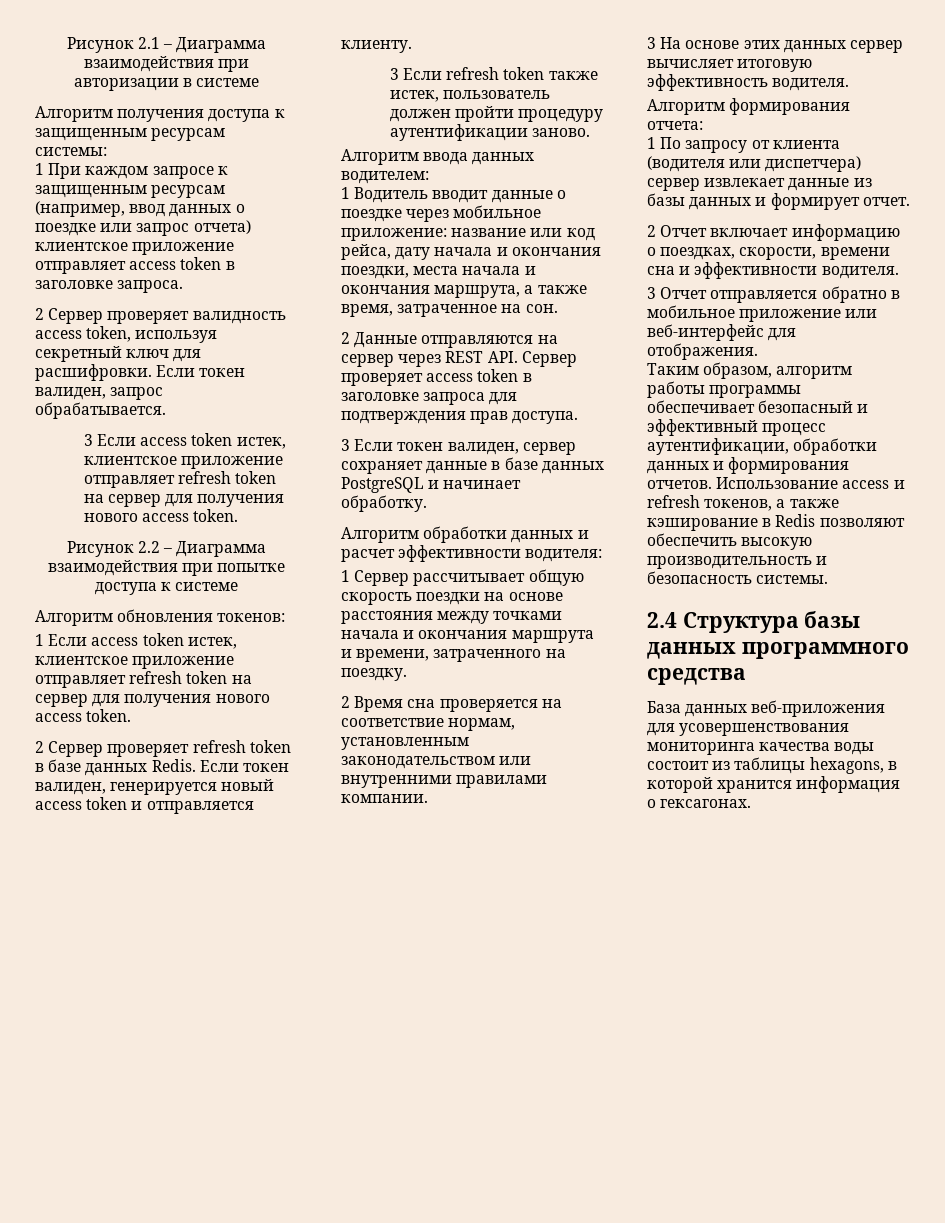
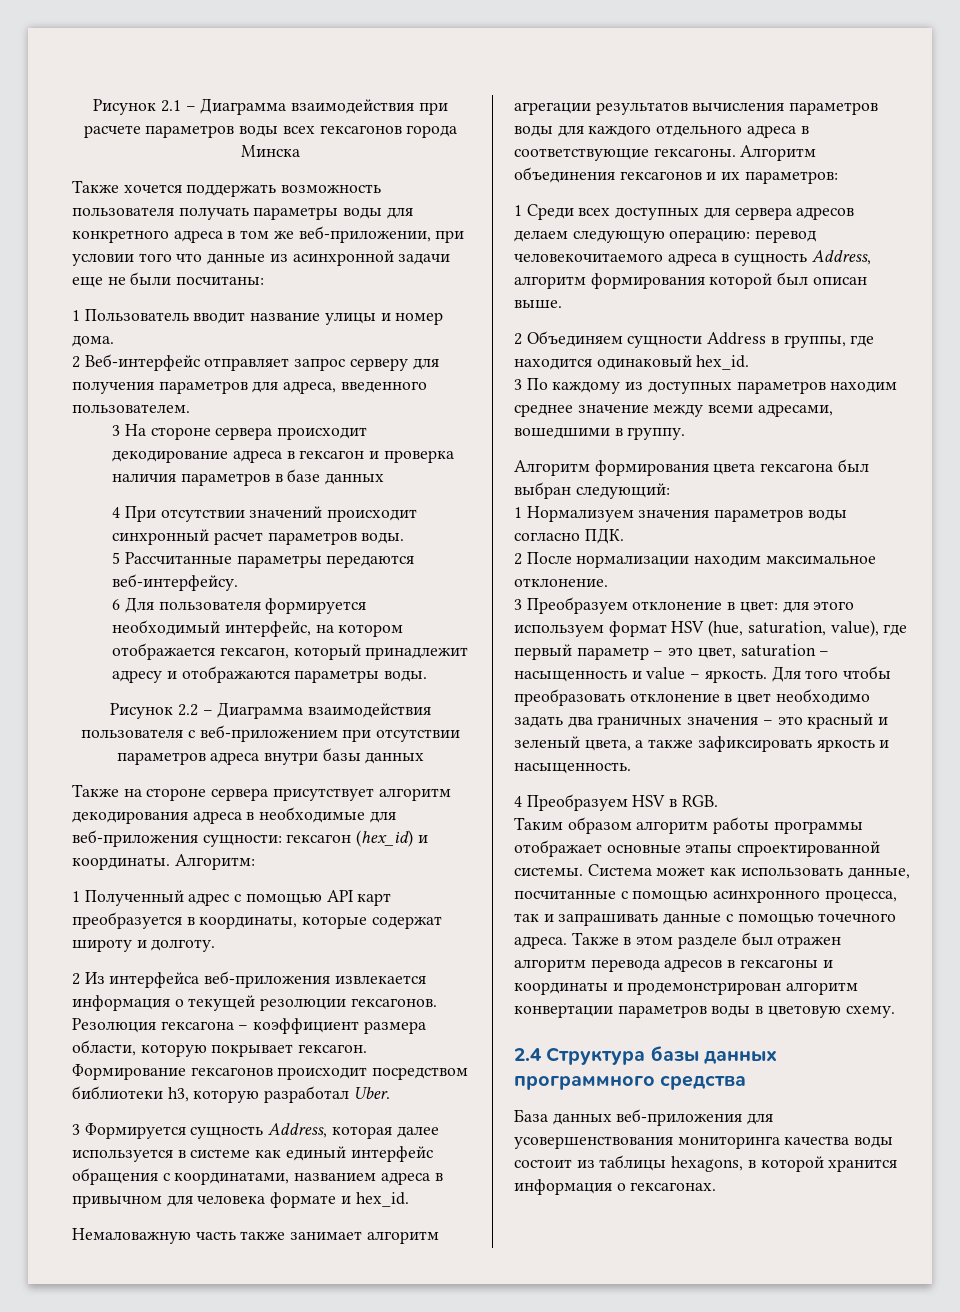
[73,78,260,91] [35,106,285,122] [35,128,226,141] [35,147,107,156] [35,163,228,179] [35,185,226,198] [35,201,245,217] [35,220,251,236] [35,242,235,255] [35,257,235,274] [35,280,184,293] [35,308,286,324] [35,326,218,343] [35,346,202,362] [35,364,246,381] [35,387,164,400] [35,402,166,419] [83,433,286,449] [83,456,284,469] [83,471,277,488] [83,494,285,507] [83,509,239,522] авторизации в системе // Алгоритм получения доступа к защищенным ресурсам системы: // 1 При каждом запросе к защищенным ресурсам (например, ввод данных о поездке или запрос отчета) клиентское приложение отправляет access token в заголовке запроса. // 2 Сервер проверяет валидность access token, используя секретный ключ для расшифровки. Если токен валиден, запрос обрабатывается. // 3 Если access token истек, клиентское приложение отправляет refresh token на сервер для получения нового access token. -> [83,125,458,138] [241,145,300,157] [72,180,382,197] [72,207,413,220] [72,226,465,243] [72,250,451,266] [72,272,265,288] [72,309,444,325] [72,335,114,347] [72,354,439,371] [72,381,427,394] [72,404,190,413] [112,424,368,440] [112,450,454,463] [112,469,385,486] [112,506,418,522] [112,529,405,545] [112,552,415,568] [112,574,239,591] [112,597,367,614] [112,620,404,637] [112,643,469,660] [112,666,428,683] расчете параметров воды всех гексагонов города Минска // Также хочется поддержать возможность пользователя получать параметры воды для конкретного адреса в том же веб-приложении, при условии того что данные из асинхронной задачи еще не были посчитаны: // 1 Пользователь вводит название улицы и номер дома. // 2 Веб-интерфейс отправляет запрос серверу для получения параметров для адреса, введенного пользователем. // 3 На стороне сервера происходит декодирование адреса в гексагон и проверка наличия параметров в базе данных // 4 При отсутствии значений происходит синхронный расчет параметров воды. // 5 Рассчитанные параметры передаются веб-интерфейсу. // 6 Для пользователя формируется необходимый интерфейс, на котором отображается гексагон, который принадлежит адресу и отображаются параметры воды.
[182,563,286,576] [94,582,239,595] [35,609,286,626] [35,633,237,649] [35,656,235,669] [35,671,252,688] [35,694,270,707] [35,709,132,722] [35,740,291,757] [35,759,289,776] [35,779,275,795] [35,797,254,814] [341,40,412,53] [389,67,598,80] [389,90,551,102] [389,106,604,122] [389,124,591,141] [341,149,535,165] [341,171,429,184] [341,187,566,203] [341,205,542,222] [341,228,595,241] [341,244,601,260] [341,266,536,279] [341,285,587,298] [341,304,558,317] [341,332,558,348] [341,351,577,367] [341,369,532,386] [341,392,518,405] [341,411,579,424] [341,439,576,455] [341,457,604,474] [341,477,522,493] [341,495,427,512] [341,526,589,543] [341,545,603,562] [341,569,584,586] [341,592,563,605] [341,611,563,624] [341,630,594,643] [341,649,566,662] [341,668,407,681] [341,696,562,712] [341,718,516,731] [341,737,469,750] [341,756,532,769] [341,775,548,788] [341,794,428,803] [647,37,903,53] [647,59,813,72] [647,74,850,91] [647,98,851,115] [647,121,703,130] [647,137,840,153] [647,156,862,172] [647,178,872,191] [647,193,910,210] [647,224,900,241] [647,247,890,260] [647,262,899,279] [647,286,900,303] [647,305,878,322] [647,324,797,341] [647,343,758,360] при попытке доступа к системе // Алгоритм обновления токенов: // 1 Если access token истек, клиентское приложение отправляет refresh token на сервер для получения нового access token. // 2 Сервер проверяет refresh token в базе данных Redis. Если токен валиден, генерируется новый access token и отправляется клиенту. // 3 Если refresh token также истек, пользователь должен пройти процедуру аутентификации заново. // Алгоритм ввода данных водителем: // 1 Водитель вводит данные о поездке через мобильное приложение: название или код рейса, дату начала и окончания поездки, места начала и окончания маршрута, а также время, затраченное на сон. // 2 Данные отправляются на сервер через REST API. Сервер проверяет access token в заголовке запроса для подтверждения прав доступа. // 3 Если токен валиден, сервер сохраняет данные в базе данных PostgreSQL и начинает обработку. // Алгоритм обработки данных и расчет эффективности водителя: // 1 Сервер рассчитывает общую скорость поездки на основе расстояния между точками начала и окончания маршрута и времени, затраченного на поездку. // 2 Время сна проверяется на соответствие нормам, установленным законодательством или внутренними правилами компании. // 3 На основе этих данных сервер вычисляет итоговую эффективность водителя. // Алгоритм формирования отчета: // 1 По запросу от клиента (водителя или диспетчера) сервер извлекает данные из базы данных и формирует отчет. // 2 Отчет включает информацию о поездках, скорости, времени сна и эффективности водителя. // 3 Отчет отправляется обратно в мобильное приложение или веб-интерфейс для отображения. -> [81,725,460,742] [116,748,425,765] [72,784,451,801] [72,807,396,824] [72,830,428,847] [72,854,255,870] [72,890,392,906] [72,912,442,929] [72,939,216,952] [72,971,426,988] [72,995,437,1011] [72,1018,426,1034] [72,1040,368,1057] [72,1064,469,1080] [72,1086,390,1103] [72,1123,439,1139] [72,1146,433,1162] [72,1168,443,1185] [72,1192,409,1208] [72,1228,439,1244] [514,102,879,115] [514,125,809,138] [514,145,817,161] [514,167,838,184] [514,204,855,220] [514,230,817,243] [514,250,871,266] [514,272,867,289] [514,300,562,309] [514,331,875,348] [514,355,750,370] [514,378,898,394] [514,404,833,417] [514,427,686,440] [514,459,869,476] [514,482,670,499] [514,506,847,522] [514,528,624,544] [514,552,876,568] [514,578,608,587] [514,597,855,614] [514,620,908,637] [514,644,830,660] [514,666,892,683] [514,689,870,706] [514,713,889,729] [514,736,890,752] [514,762,631,774] [514,794,718,811] пользователя с веб-приложением при отсутствии параметров адреса внутри базы данных // Также на стороне сервера присутствует алгоритм декодирования адреса в необходимые для веб-приложения сущности: гексагон (hex_id) и координаты. Алгоритм: // 1 Полученный адрес с помощью API карт преобразуется в координаты, которые содержат широту и долготу. // 2 Из интерфейса веб-приложения извлекается информация о текущей резолюции гексагонов. Резолюция гексагона – коэффициент размера области, которую покрывает гексагон. Формирование гексагонов происходит посредством библиотеки h3, которую разработал Uber. // 3 Формируется сущность Address, которая далее используется в системе как единый интерфейс обращения с координатами, названием адреса в привычном для человека формате и hex_id. // Немаловажную часть также занимает алгоритм агрегации результатов вычисления параметров воды для каждого отдельного адреса в соответствующие гексагоны. Алгоритм объединения гексагонов и их параметров: // 1 Среди всех доступных для сервера адресов делаем следующую операцию: перевод человекочитаемого адреса в сущность Address, алгоритм формирования которой был описан выше. // 2 Объединяем сущности Address в группы, где находится одинаковый hex_id. // 3 По каждому из доступных параметров находим среднее значение между всеми адресами, вошедшими в группу. // Алгоритм формирования цвета гексагона был выбран следующий: // 1 Нормализуем значения параметров воды согласно ПДК. // 2 После нормализации находим максимальное отклонение. // 3 Преобразуем отклонение в цвет: для этого используем формат HSV (hue, saturation, value), где первый параметр – это цвет, saturation – насыщенность и value – яркость. Для того чтобы преобразовать отклонение в цвет необходимо задать два граничных значения – это красный и зеленый цвета, а также зафиксировать яркость и насыщенность. // 4 Преобразуем HSV в RGB.
[703,362,773,379] образом, -> [567,817,632,834] образом
[647,400,869,413] [647,419,827,436] [647,438,878,455] [647,457,850,474] [647,477,905,489] [647,495,839,511] [647,514,905,531] [647,533,813,550] [647,556,828,569] [647,571,829,584] обеспечивает безопасный и эффективный процесс аутентификации, обработки данных и формирования отчетов. Использование access и refresh токенов, а также кэширование в Redis позволяют обеспечить высокую производительность и безопасность системы. -> [514,840,881,857] [514,864,910,879] [514,890,897,903] [514,913,897,926] [514,932,842,949] [514,959,833,972] [514,982,859,995] [514,1005,895,1018] отображает основные этапы спроектированной системы. Система может как использовать данные, посчитанные с помощью асинхронного процесса, так и запрашивать данные с помощью точечного адреса. Также в этом разделе был отражен алгоритм перевода адресов в гексагоны и координаты и продемонстрирован алгоритм конвертации параметров воды в цветовую схему.

